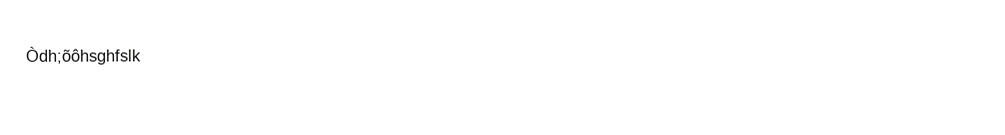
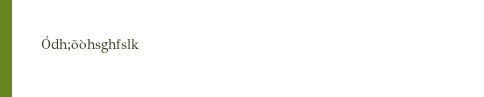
[25,46,141,65] Òdh;õôhsghfslk -> [41,36,139,53] Ódh;õòhsghfslk

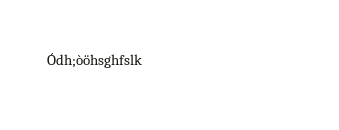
[41,36,139,53] Ódh;õòhsghfslk -> [47,53,142,68] Ódh;òöhsghfslk

